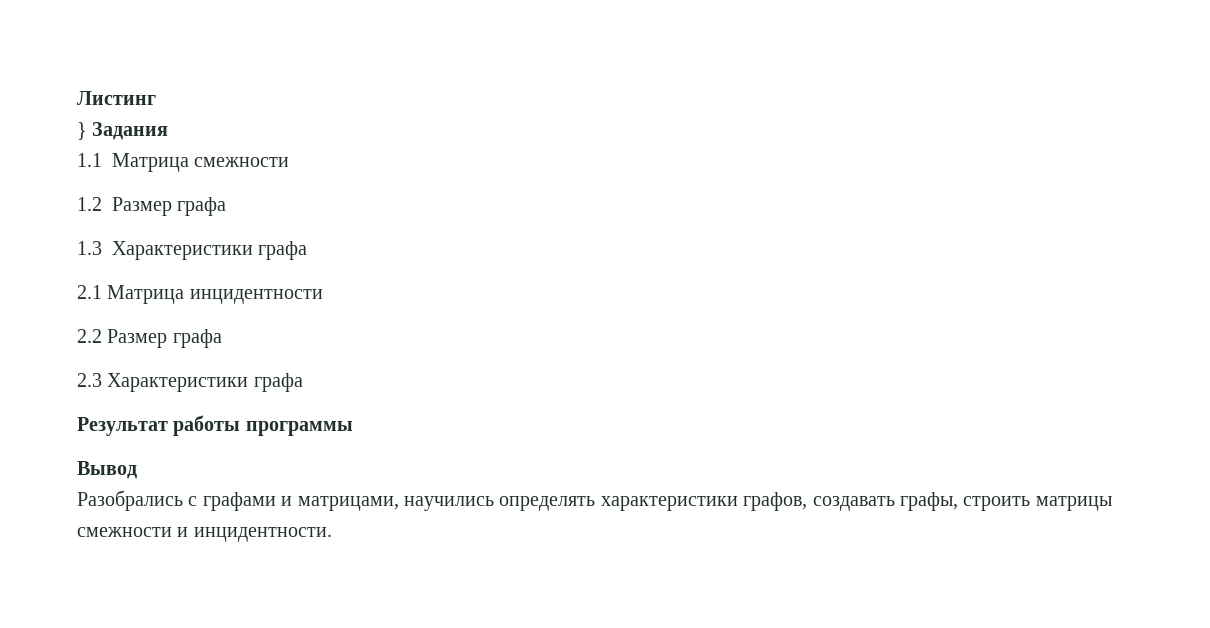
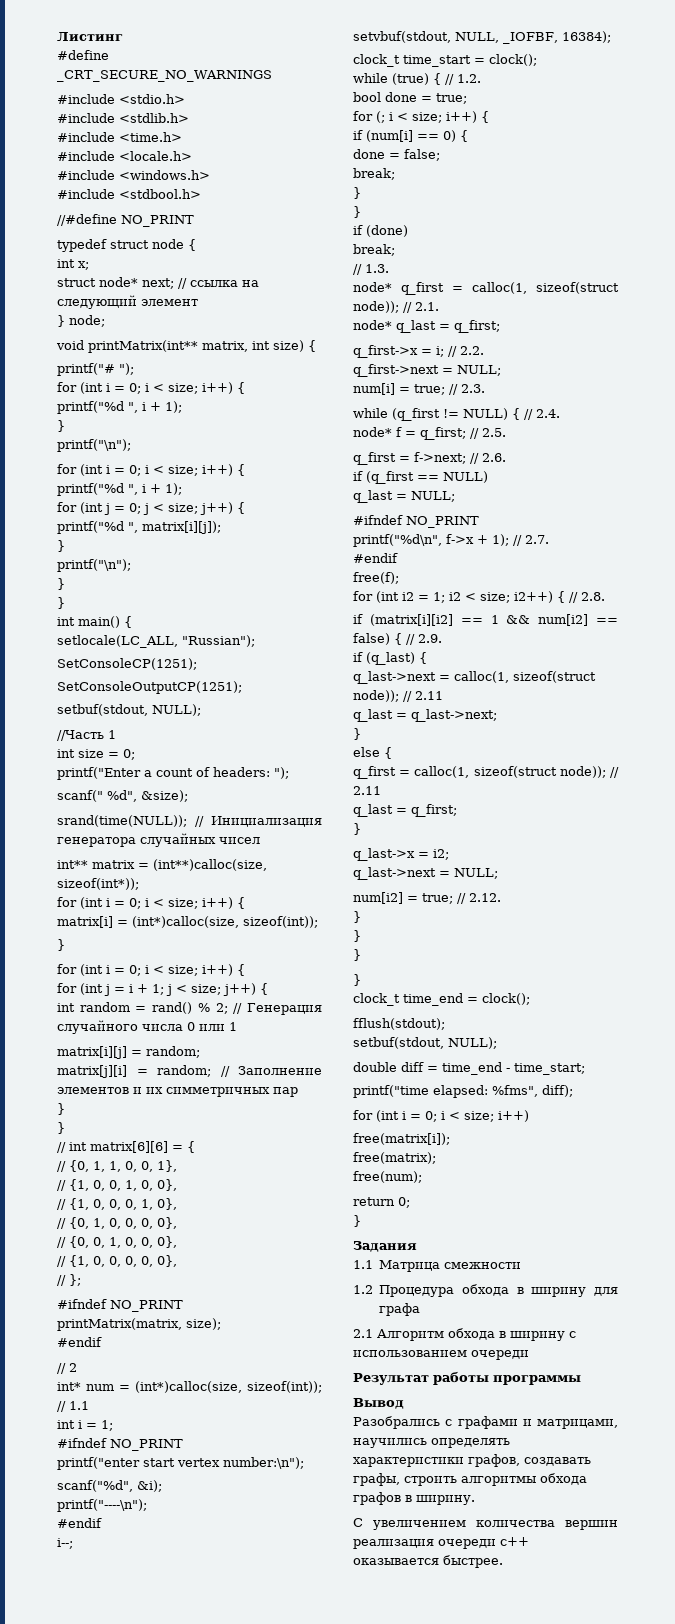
[77,122,87,140] } -> [57,50,109,60] [57,70,272,82] [57,94,185,104] [57,113,189,123] [57,132,182,142] [57,151,192,161] [57,170,210,180] [57,189,201,199] [57,214,194,227] [57,239,196,252] [57,259,89,270] [57,277,259,289] [57,295,198,309] [57,315,105,327] [56,340,316,353] [57,363,134,376] [57,382,245,394] [57,401,182,414] [57,420,65,432] [57,439,131,452] [57,464,245,476] [57,483,182,496] [57,502,245,515] [57,521,221,534] [57,540,65,552] [57,559,131,572] [57,578,65,590] [57,597,65,609] [57,616,132,628] [57,635,255,648] [57,658,197,670] [57,681,242,694] [57,704,201,716] [57,730,116,741] [57,749,135,760] [57,767,289,780] [57,790,188,802] [57,815,322,827] [57,833,260,847] [57,859,267,871] [57,878,139,890] [57,897,245,909] [57,916,318,928] [57,939,65,951] [57,964,245,976] [57,983,268,996] [57,1002,322,1015] [57,1020,237,1034] [57,1046,200,1059] [57,1065,322,1078] [57,1087,298,1097] [57,1103,65,1115] [57,1122,65,1134] [57,1141,195,1153] [57,1160,177,1172] [57,1179,177,1191] [57,1198,177,1210] [57,1217,177,1229] [57,1236,177,1248] [57,1255,177,1267] [57,1274,81,1286] [57,1299,183,1312] [57,1318,221,1331] [57,1337,102,1347] [57,1363,77,1374] [57,1381,322,1393] [57,1401,89,1412] [57,1420,113,1431] [57,1438,183,1451] [57,1457,304,1470] [57,1480,162,1492] [57,1499,147,1512] [57,1518,102,1528] [57,1538,73,1549] [353,31,611,44] [353,54,537,67] [353,73,481,85] [353,92,467,104] [353,111,489,123] [353,130,468,142] [353,149,440,161] [353,168,395,180] [353,187,361,199] [353,206,361,218] [353,225,408,237] [353,244,395,256] [353,264,389,275] [353,282,619,295] [353,301,439,313] [353,320,500,333] [353,345,484,358] [353,364,501,377] [353,383,485,395] [353,408,560,421] [353,427,506,440] [353,452,506,465] [353,471,488,484] [353,490,455,503] [353,515,479,528] [353,534,549,547] [353,553,398,563] [353,572,399,584] [353,591,605,603] [353,614,618,626] [353,633,442,645] [353,652,427,665] [353,671,596,684] [353,690,443,702] [353,709,497,722] [353,728,361,740] [353,747,392,759] [353,766,619,779] [353,786,381,795] [353,804,457,817] [353,823,361,835] [353,848,449,861] [353,867,498,880] [353,892,501,904] [353,911,361,923] [353,930,361,942] [353,949,361,961] [353,974,361,986] [353,993,530,1006] [353,1018,445,1030] [353,1037,497,1049] [353,1062,585,1075] [353,1085,573,1098] [353,1110,529,1122] [353,1133,450,1145] [353,1152,436,1164] [353,1171,422,1183] [353,1197,410,1208] [353,1215,361,1227] #define _CRT_SECURE_NO_WARNINGS // #include <stdio.h> // #include <stdlib.h> // #include <time.h> // #include <locale.h> // #include <windows.h> // #include <stdbool.h> // //#define NO_PRINT // typedef struct node { // int x; // struct node* next; // ссылка на следующий элемент // } node; // void printMatrix(int** matrix, int size) { // printf("# "); // for (int i = 0; i < size; i++) { // printf("%d ", i + 1); // } // printf("\n"); // for (int i = 0; i < size; i++) { // printf("%d ", i + 1); // for (int j = 0; j < size; j++) { // printf("%d ", matrix[i][j]); // } // printf("\n"); // } // } // int main() { // setlocale(LC_ALL, "Russian"); // SetConsoleCP(1251); // SetConsoleOutputCP(1251); // setbuf(stdout, NULL); // //Часть 1 // int size = 0; // printf("Enter a count of headers: "); // scanf(" %d", &size); // srand(time(NULL)); // Инициализация генератора случайных чисел // int** matrix = (int**)calloc(size, sizeof(int*)); // for (int i = 0; i < size; i++) { // matrix[i] = (int*)calloc(size, sizeof(int)); // } // for (int i = 0; i < size; i++) { // for (int j = i + 1; j < size; j++) { // int random = rand() % 2; // Генерация случайного числа 0 или 1 // matrix[i][j] = random; // matrix[j][i] = random; // Заполнение элементов и их симметричных пар // } // } // // int matrix[6][6] = { // // {0, 1, 1, 0, 0, 1}, // // {1, 0, 0, 1, 0, 0}, // // {1, 0, 0, 0, 1, 0}, // // {0, 1, 0, 0, 0, 0}, // // {0, 0, 1, 0, 0, 0}, // // {1, 0, 0, 0, 0, 0}, // // }; // #ifndef NO_PRINT // printMatrix(matrix, size); // #endif // // 2 // int* num = (int*)calloc(size, sizeof(int)); // 1.1 // int i = 1; // #ifndef NO_PRINT // printf("enter start vertex number:\n"); // scanf("%d", &i); // printf("----\n"); // #endif // i--; // setvbuf(stdout, NULL, _IOFBF, 16384); // clock_t time_start = clock(); // while (true) { // 1.2. // bool done = true; // for (; i < size; i++) { // if (num[i] == 0) { // done = false; // break; // } // } // if (done) // break; // // 1.3. // node* q_first = calloc(1, sizeof(struct node)); // 2.1. // node* q_last = q_first; // q_first->x = i; // 2.2. // q_first->next = NULL; // num[i] = true; // 2.3. // while (q_first != NULL) { // 2.4. // node* f = q_first; // 2.5. // q_first = f->next; // 2.6. // if (q_first == NULL) // q_last = NULL; // #ifndef NO_PRINT // printf("%d\n", f->x + 1); // 2.7. // #endif // free(f); // for (int i2 = 1; i2 < size; i2++) { // 2.8. // if (matrix[i][i2] == 1 && num[i2] == false) { // 2.9. // if (q_last) { // q_last->next = calloc(1, sizeof(struct node)); // 2.11 // q_last = q_last->next; // } // else { // q_first = calloc(1, sizeof(struct node)); // 2.11 // q_last = q_first; // } // q_last->x = i2; // q_last->next = NULL; // num[i2] = true; // 2.12. // } // } // } // } // clock_t time_end = clock(); // fflush(stdout); // setbuf(stdout, NULL); // double diff = time_end - time_start; // printf("time elapsed: %fms", diff); // for (int i = 0; i < size; i++) // free(matrix[i]); // free(matrix); // free(num); // return 0; // } //
[112,197,227,216] [77,241,308,260] [77,285,323,304] [77,329,222,348] [77,373,303,392] Размер графа // 1.3 Характеристики графа // 2.1 Матрица инцидентности // 2.2 Размер графа // 2.3 Характеристики графа -> [379,1284,618,1297] [379,1303,421,1316] [353,1328,576,1341] [353,1350,529,1360] Процедура обхода в ширину для графа // 2.1 Алгоритм обхода в ширину с использованием очереди
[1035,496,1112,511] [77,527,332,542] матрицы смежности и инцидентности. -> [461,1473,587,1486] [353,1492,475,1505] [353,1518,618,1530] [353,1537,529,1549] [353,1555,503,1568] алгоритмы обхода графов в ширину. // С увеличением количества вершин реализация очереди c++ оказывается быстрее.

